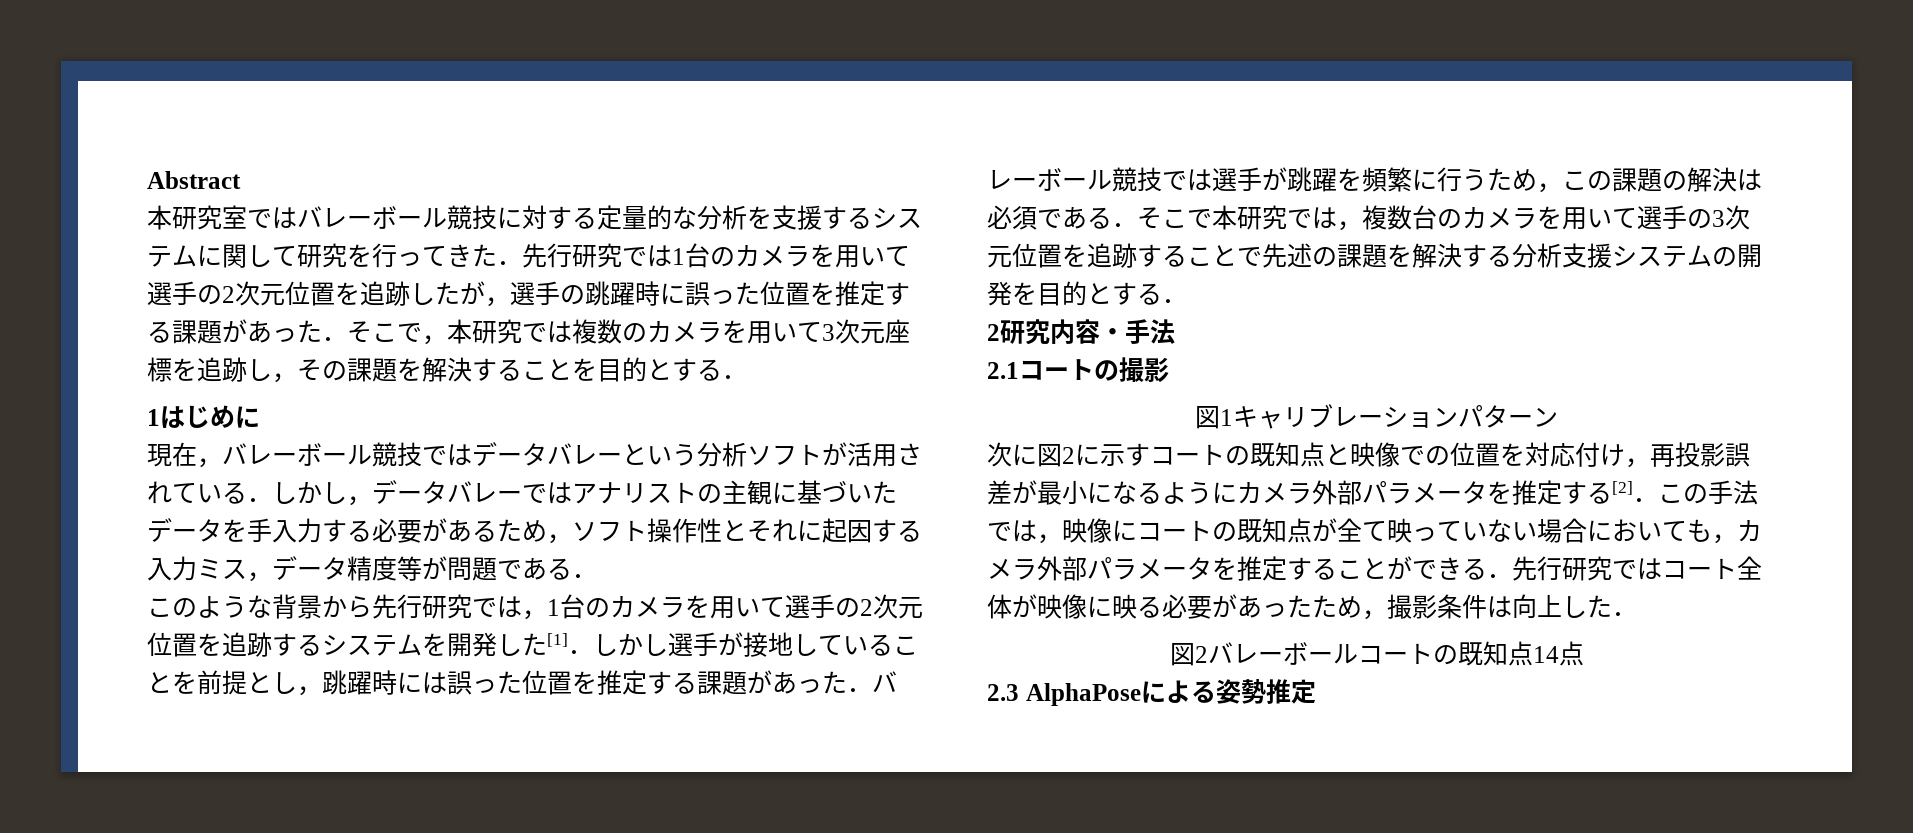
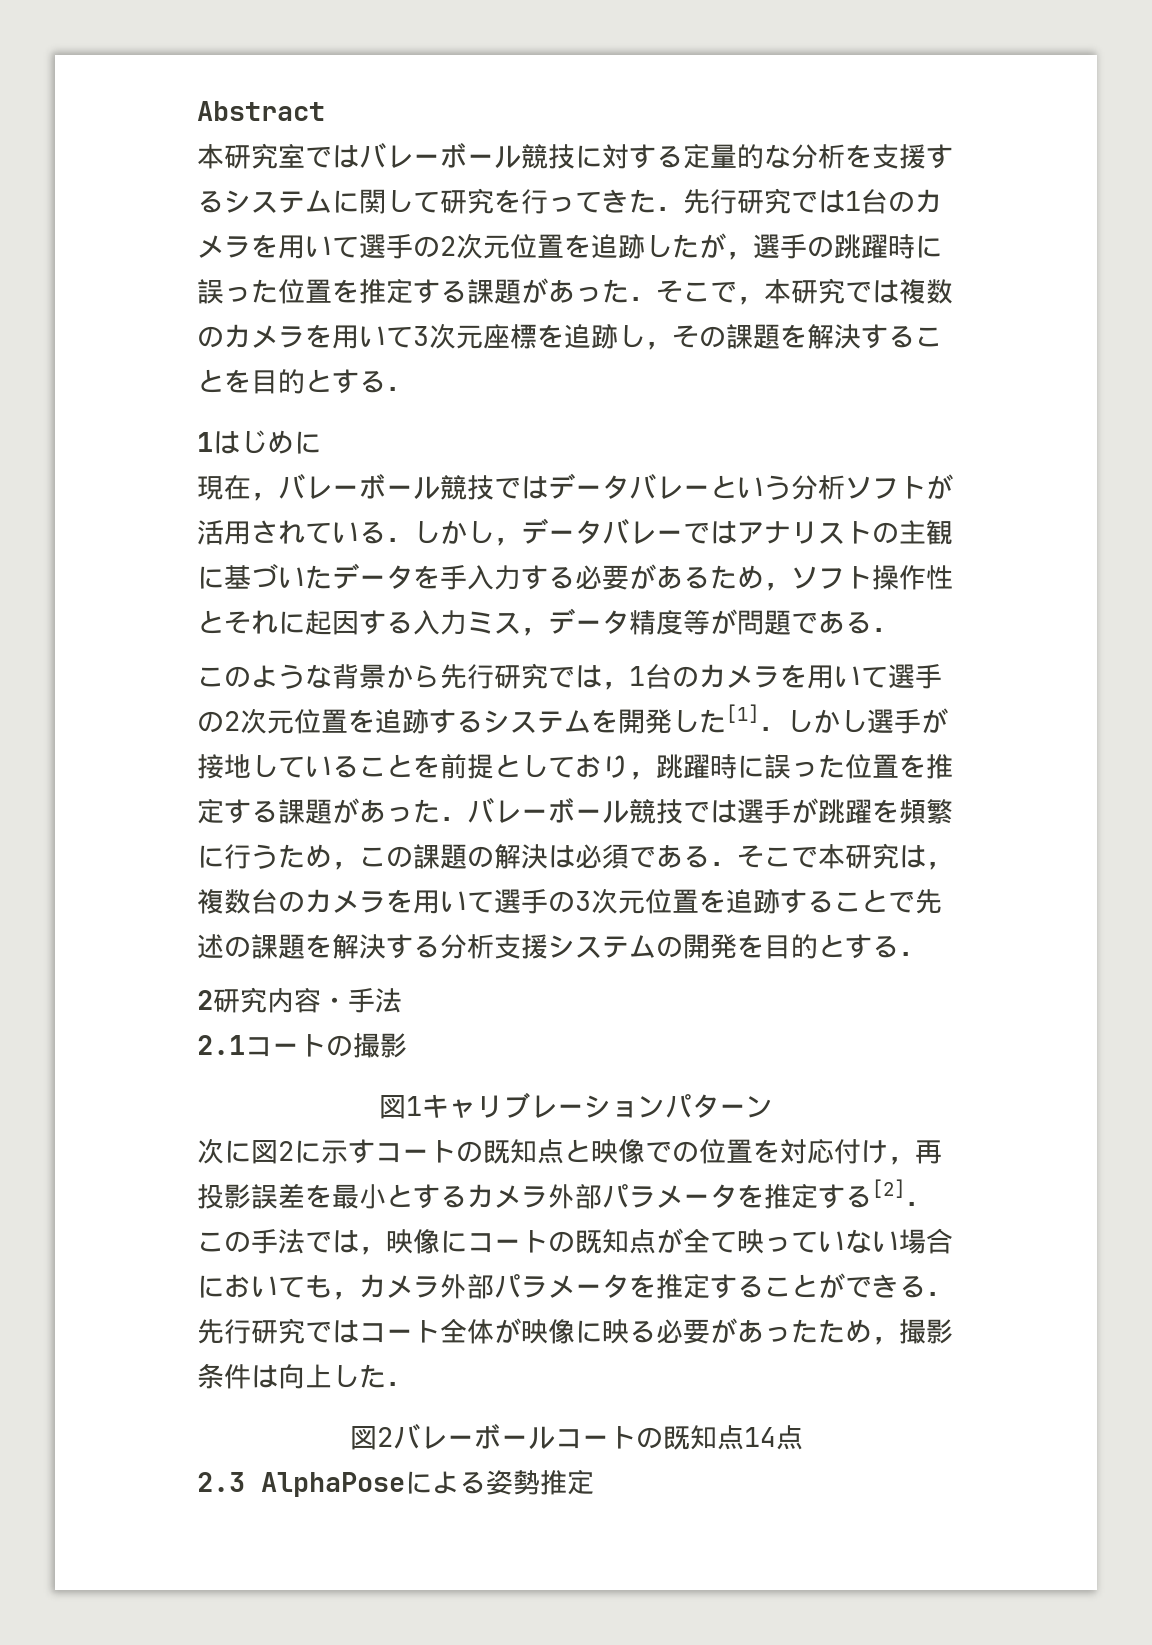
(297, 683) none -> [548,754,629,778] ており
[422,672,447,694] は -> (764, 766) none
[1287,209,1312,229] で -> (899, 856) none
[1012,480,1237,505] が最小になるように -> [305,1184,467,1209] を最小とする

